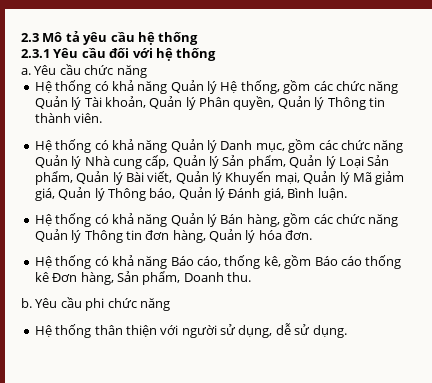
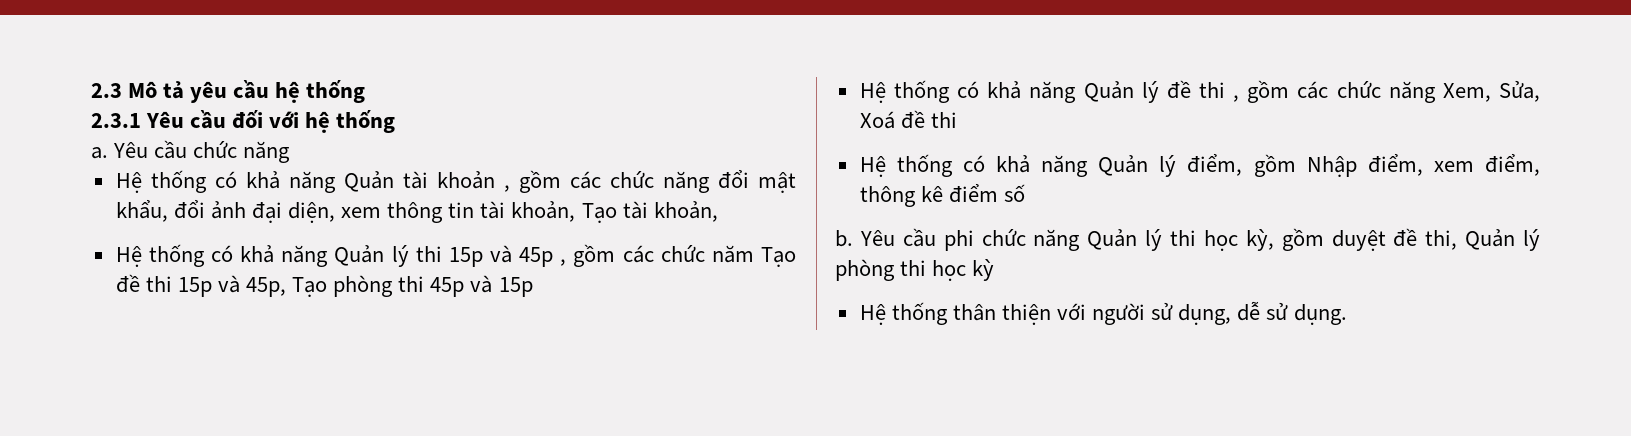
[207,80,399,94] [34,96,385,110] [34,113,103,123] [34,139,404,153] [34,155,390,169] [34,171,405,185] [34,187,347,201] [34,213,399,227] [34,229,313,243] [34,255,402,269] [34,271,251,285] lý Hệ thống, gồm các chức năng Quản lý Tài khoản, Quản lý Phân quyền, Quản lý Thông tin thành viên. // Hệ thống có khả năng Quản lý Danh mục, gồm các chức năng Quản lý Nhà cung cấp, Quản lý Sản phẩm, Quản lý Loại Sản phẩm, Quản lý Bài viết, Quản lý Khuyến mại, Quản lý Mã giảm giá, Quản lý Thông báo, Quản lý Đánh giá, Bình luận. // Hệ thống có khả năng Quản lý Bán hàng, gồm các chức năng Quản lý Thông tin đơn hàng, Quản lý hóa đơn. // Hệ thống có khả năng Báo cáo, thống kê, gồm Báo cáo thống kê Đơn hàng, Sản phẩm, Doanh thu. -> [402,169,796,193] [115,199,718,223] [115,244,796,267] [115,274,533,297] [859,80,1540,103] [859,110,957,129] [859,153,1540,177] [859,183,1025,207] tài khoản , gồm các chức năng đổi mật khẩu, đổi ảnh đại diện, xem thông tin tài khoản, Tạo tài khoản, // Hệ thống có khả năng Quản lý thi 15p và 45p , gồm các chức năm Tạo đề thi 15p và 45p, Tạo phòng thi 45p và 15p // Hệ thống có khả năng Quản lý đề thi , gồm các chức năng Xem, Sửa, Xoá đề thi // Hệ thống có khả năng Quản lý điểm, gồm Nhập điểm, xem điểm, thông kê điểm số
(170, 304) none -> [1087,228,1540,251] [835,259,995,281] Quản lý thi học kỳ, gồm duyệt đề thi, Quản lý phòng thi học kỳ

